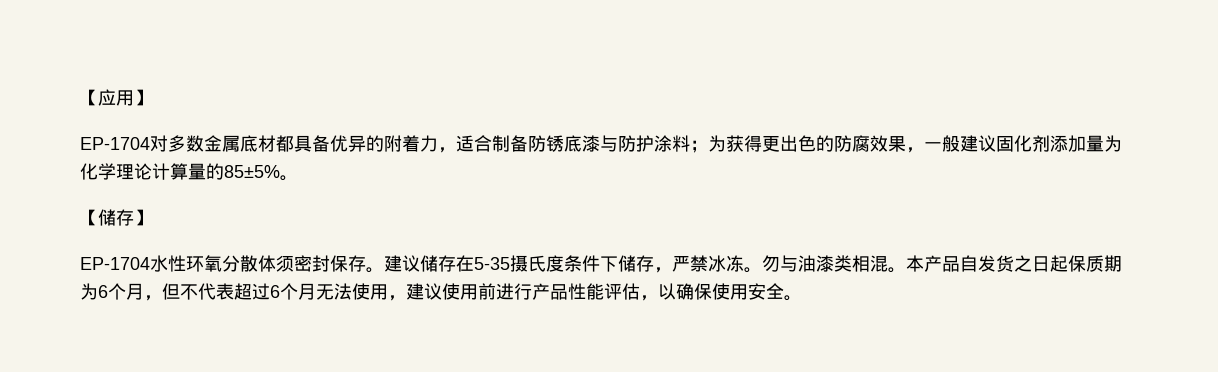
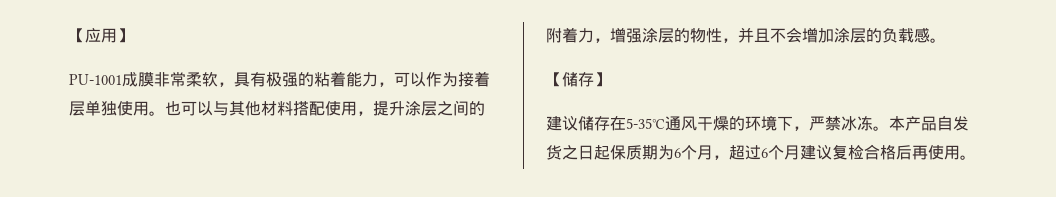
[80,135,1122,153] [80,163,298,181] [80,209,152,226] [80,255,888,273] EP-1704对多数金属底材都具备优异的附着力，适合制备防锈底漆与防护涂料；为获得更出色的防腐效果，一般建议固化剂添加量为化学理论计算量的85±5%。 // 【储存】 // EP-1704水性环氧分散体须密封保存。建议储存在5-35摄氏度条件下储存，严禁冰冻。勿与油漆类相混 -> [69,71,490,87] [69,100,485,116] [546,27,946,43] [546,72,610,87] [546,115,873,131] PU-1001成膜非常柔软，具有极强的粘着能力，可以作为接着层单独使用。也可以与其他材料搭配使用，提升涂层之间的附着力，增强涂层的物性，并且不会增加涂层的负载感。 // 【储存】 // 建议储存在5-35℃通风干燥的环境下，严禁冰冻
[162,283,234,300] 但不代表 -> (729, 157) none
[316,283,784,301] 无法使用，建议使用前进行产品性能评估，以确保使用安全 -> [800,144,960,160] 建议复检合格后再使用

